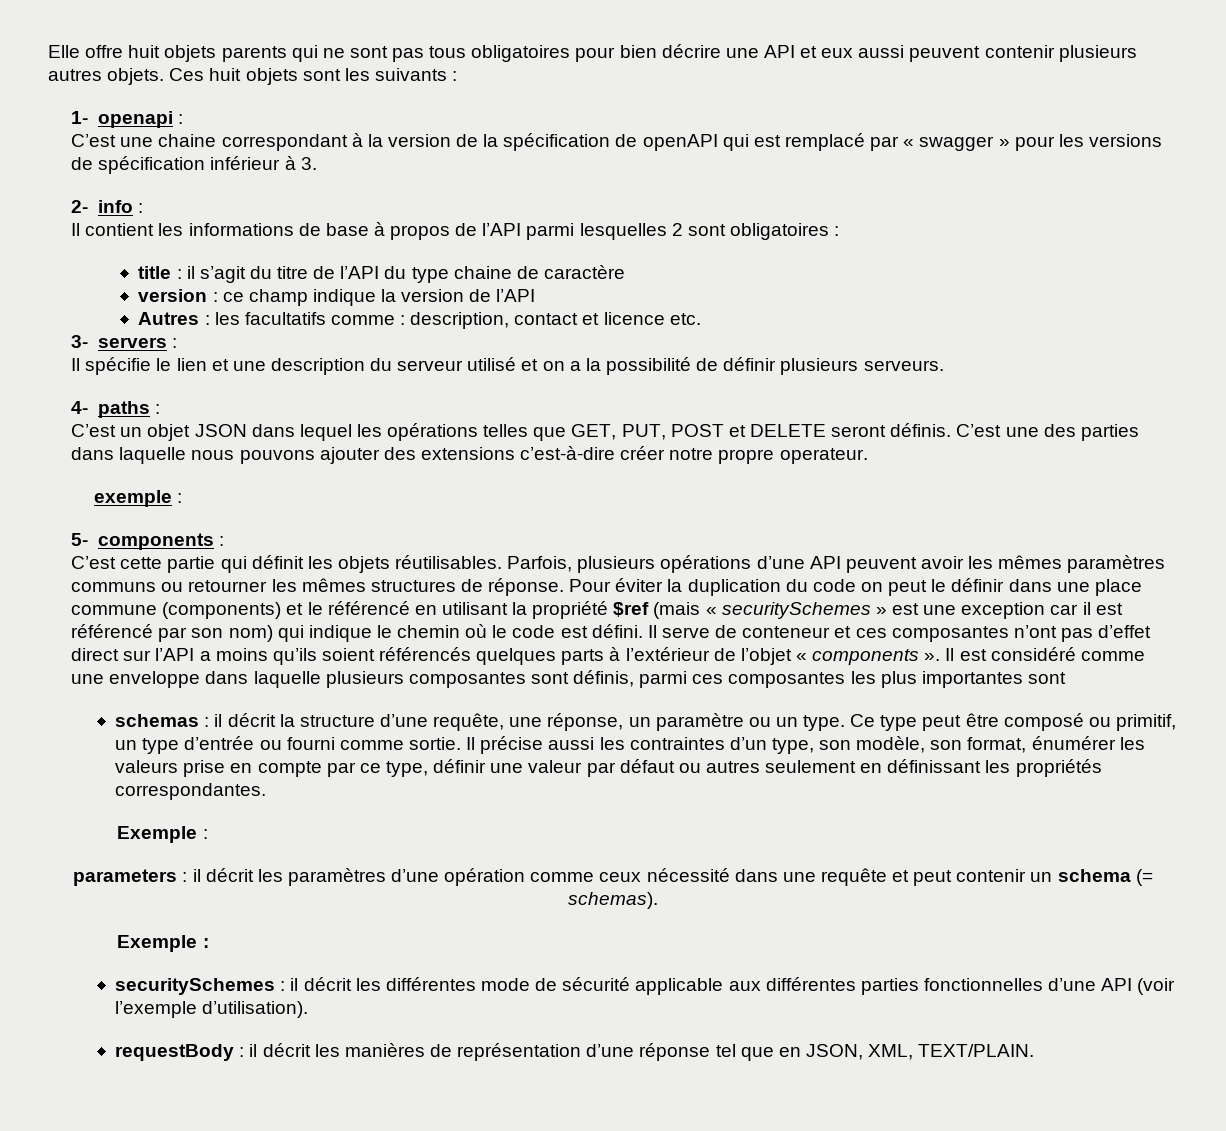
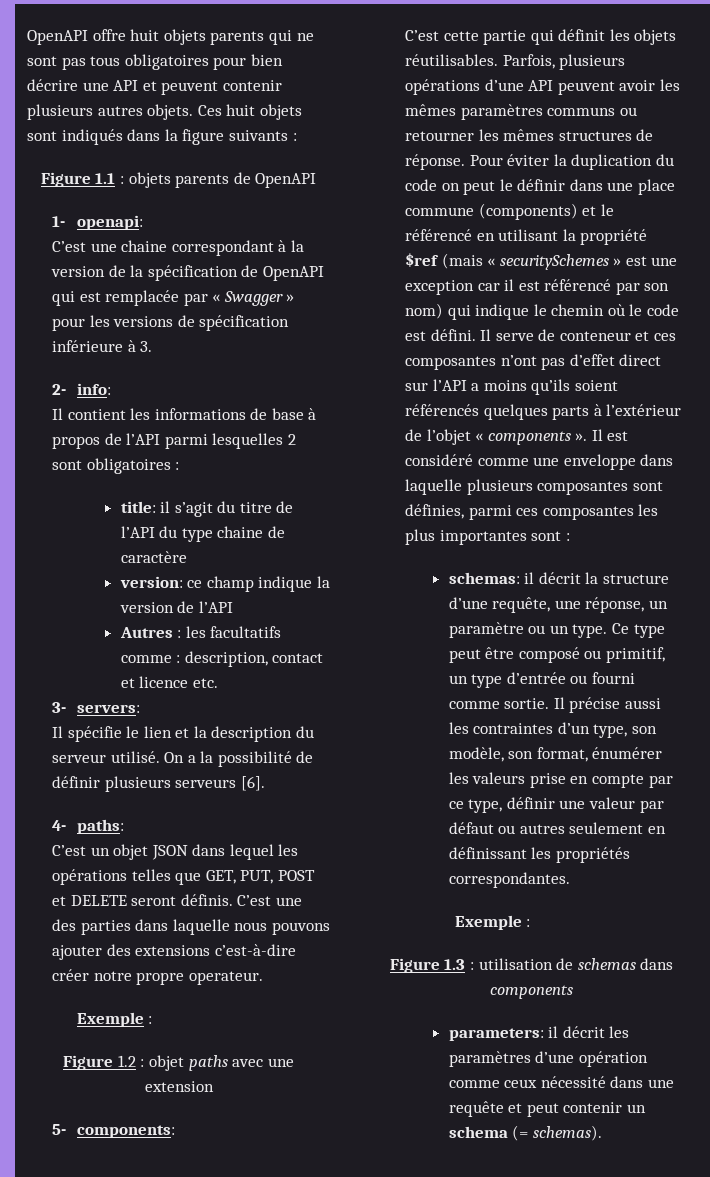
[48,45,80,58] Elle -> [27,30,88,45] OpenAPI
[821,45,905,58] eux aussi -> (157, 86) none
[344,68,458,81] les suivants : -> [61,129,297,145] [40,172,317,188] indiqués dans la figure suivants : // Figure 1.1 : objets parents de OpenAPI
[97,111,183,128] openapi : -> [76,215,143,230] openapi:
[642,134,718,151] openAPI -> [262,266,324,281] OpenAPI
[784,133,865,151] remplacé -> [105,290,180,306] remplacée
[919,136,995,151] swagger -> [223,291,283,306] Swagger
[210,156,281,170] inférieur -> [51,340,123,352] inférieure
[97,200,143,213] info : -> [76,383,111,395] info:
[138,266,182,279] title : -> [120,501,156,513] title:
[138,289,218,302] version : -> [119,576,183,588] version:
[97,337,177,348] servers : -> [76,704,140,713] servers:
[232,361,266,371] une -> [193,726,207,738] la
[467,357,565,371] utilisé et on -> [110,751,185,763] utilisé. On
[863,360,944,371] serveurs. -> [175,776,265,791] serveurs [6].
[97,401,160,418] paths : -> [76,819,124,834] paths:
[94,490,183,507] exemple : -> [76,1012,153,1027] [63,1055,294,1071] [144,1081,214,1092] Exemple : // Figure 1.2 : objet paths avec une extension
[97,533,224,550] components : -> [76,1125,175,1138] components:
[573,670,635,687] définis, -> [404,504,464,519] définies,
[115,714,210,727] // schemas : -> [565,533,570,541] [448,572,520,584] : // schemas:
[73,869,188,886] parameters : -> [389,958,674,973] [490,985,573,999] [448,1028,544,1041] Figure 1.3 : utilisation de schemas dans components // parameters:
[117,935,209,952] [115,977,1176,995] [115,1001,309,1018] [115,1043,1035,1061] // Exemple : // securitySchemes : il décrit les différentes mode de sécurité applicable aux différentes parties fonctionnelles d’une API (voir l’exemple d’utilisation). // requestBody : il décrit les manières de représentation d’une réponse tel que en JSON, XML, TEXT/PLAIN. -> (602, 1133) none

